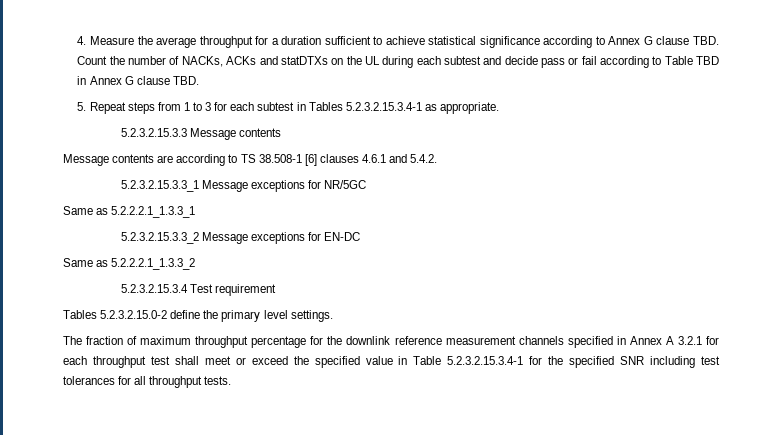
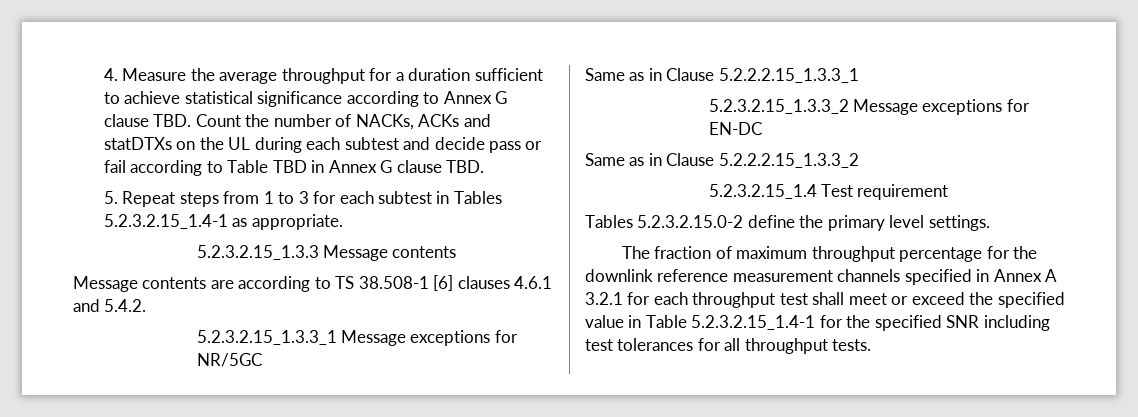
[345,102,422,111] 5.2.3.2.15.3.4-1 -> [103,214,228,229] 5.2.3.2.15_1.4-1
[120,128,187,137] 5.2.3.2.15.3.3 -> [196,245,319,260] 5.2.3.2.15_1.3.3
[120,180,199,192] 5.2.3.2.15.3.3_1 -> [196,330,337,345] 5.2.3.2.15_1.3.3_1
[111,206,196,218] [120,232,199,244] 5.2.2.2.1_1.3.3_1 // 5.2.3.2.15.3.3_2 -> [648,68,859,83] [708,99,849,114] in Clause 5.2.2.2.15_1.3.3_1 // 5.2.3.2.15_1.3.3_2
[111,258,196,270] [120,284,188,293] 5.2.2.2.1_1.3.3_2 // 5.2.3.2.15.3.4 -> [648,153,859,168] [708,184,817,199] in Clause 5.2.2.2.15_1.3.3_2 // 5.2.3.2.15_1.4
[447,356,524,365] 5.2.3.2.15.3.4-1 -> [691,315,816,330] 5.2.3.2.15_1.4-1

